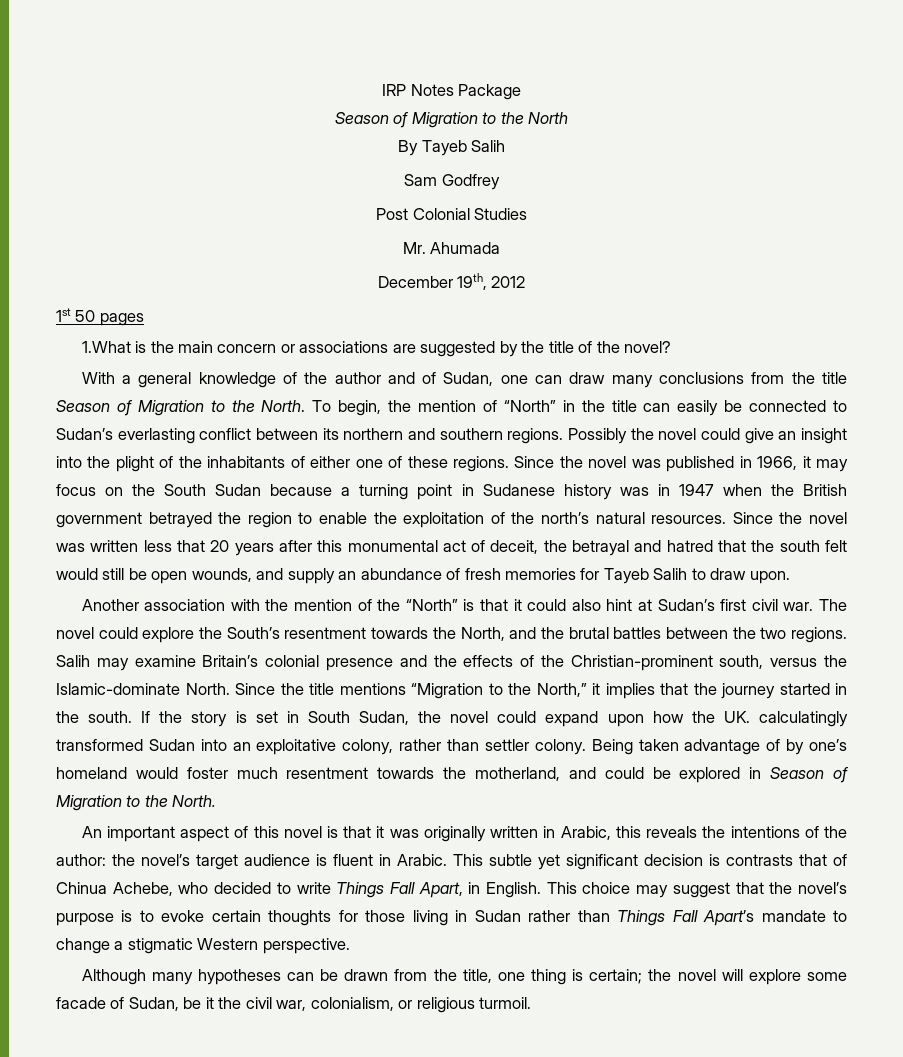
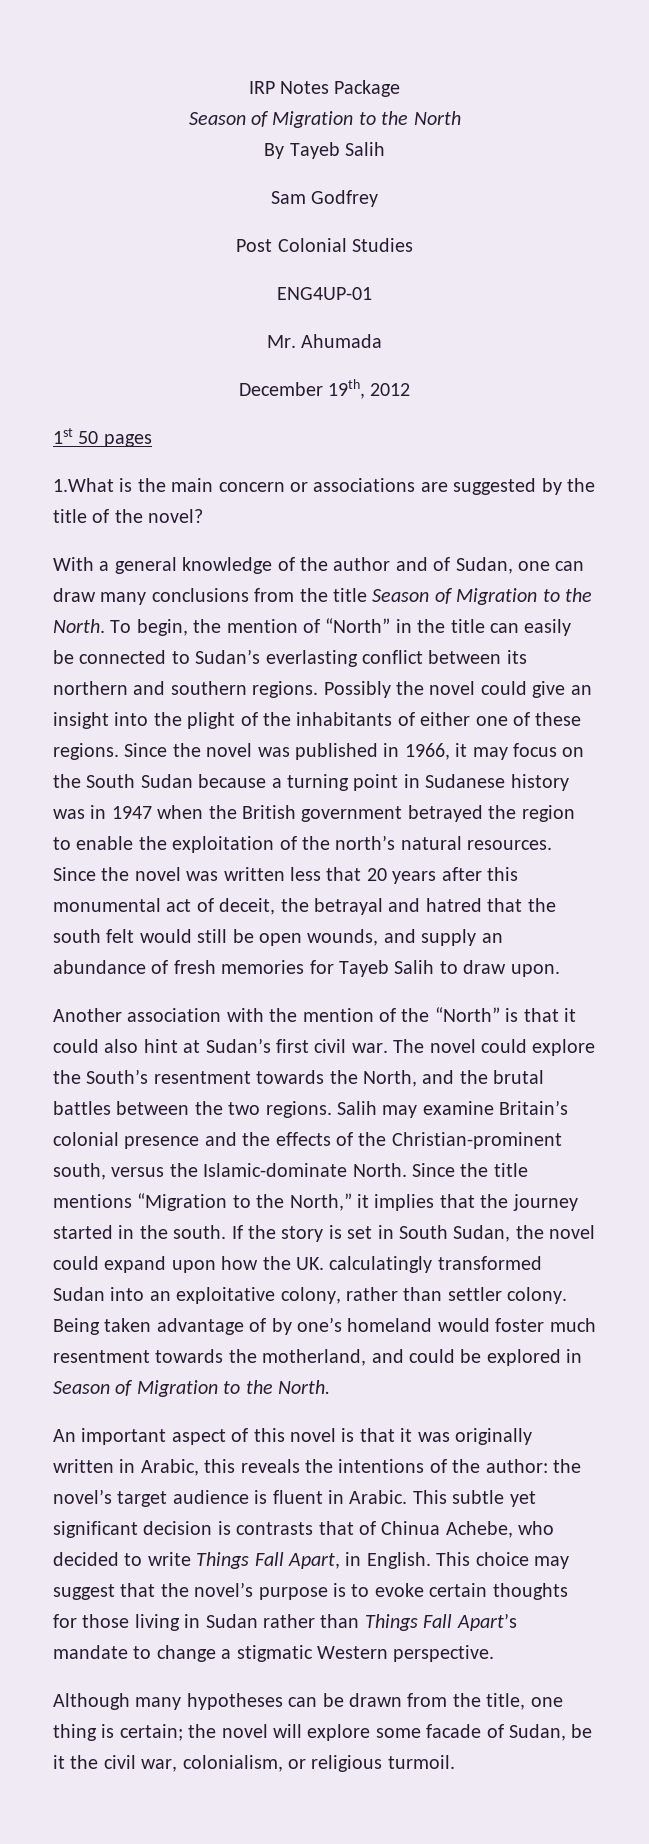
(527, 214) none -> [277,287,372,300] // ENG4UP-01

